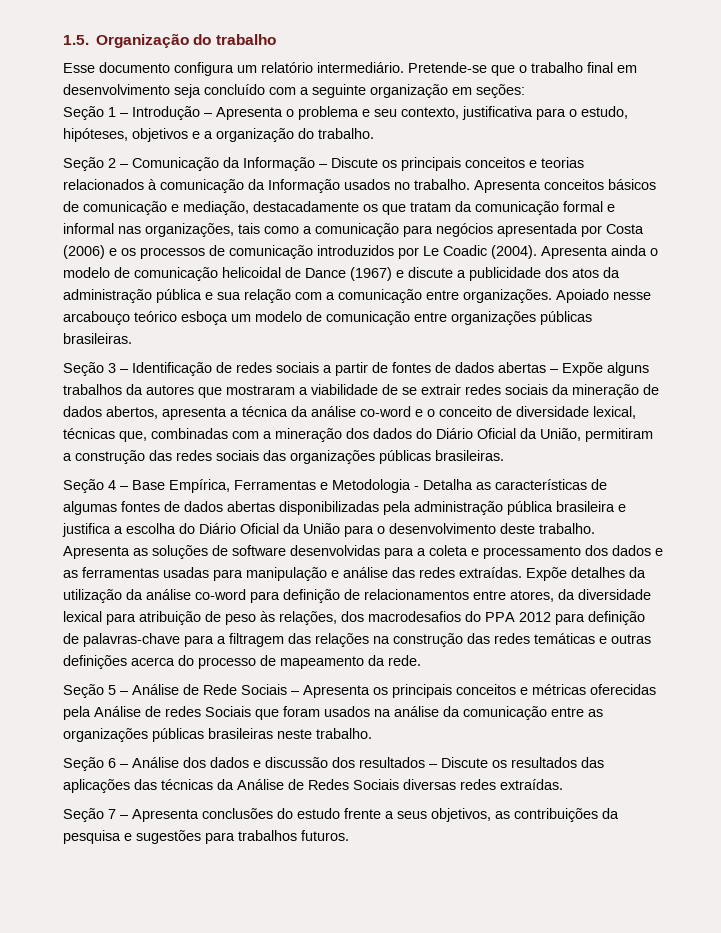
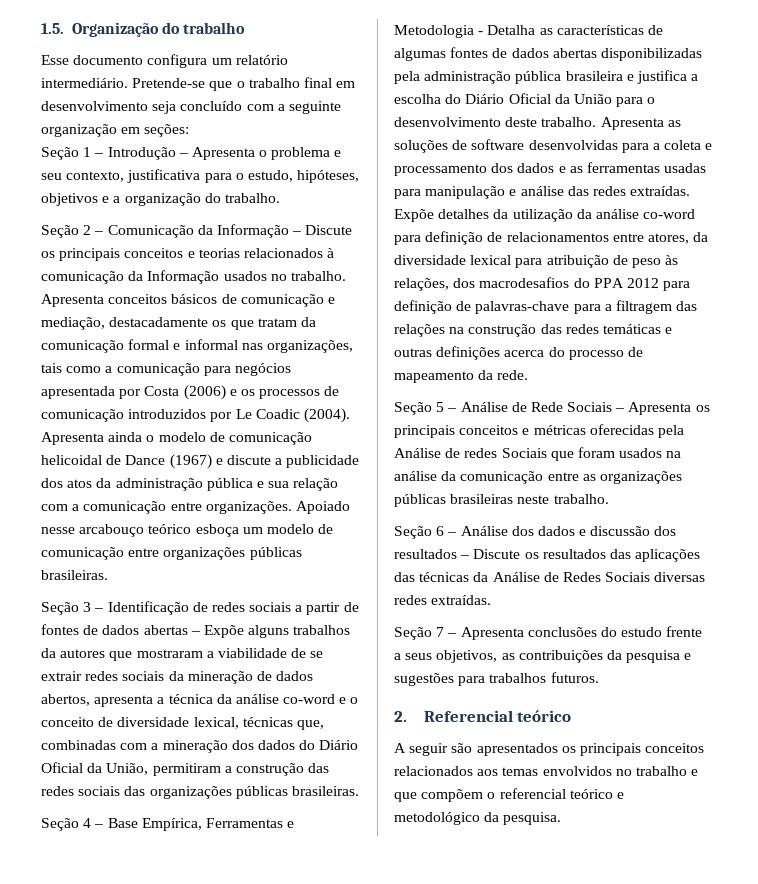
(349, 835) none -> [394,710,572,722] [394,743,705,756] [394,766,699,776] [394,788,624,802] [394,812,562,825] // 2. Referencial teórico // A seguir são apresentados os principais conceitos relacionados aos temas envolvidos no trabalho e que compõem o referencial teórico e metodológico da pesquisa.

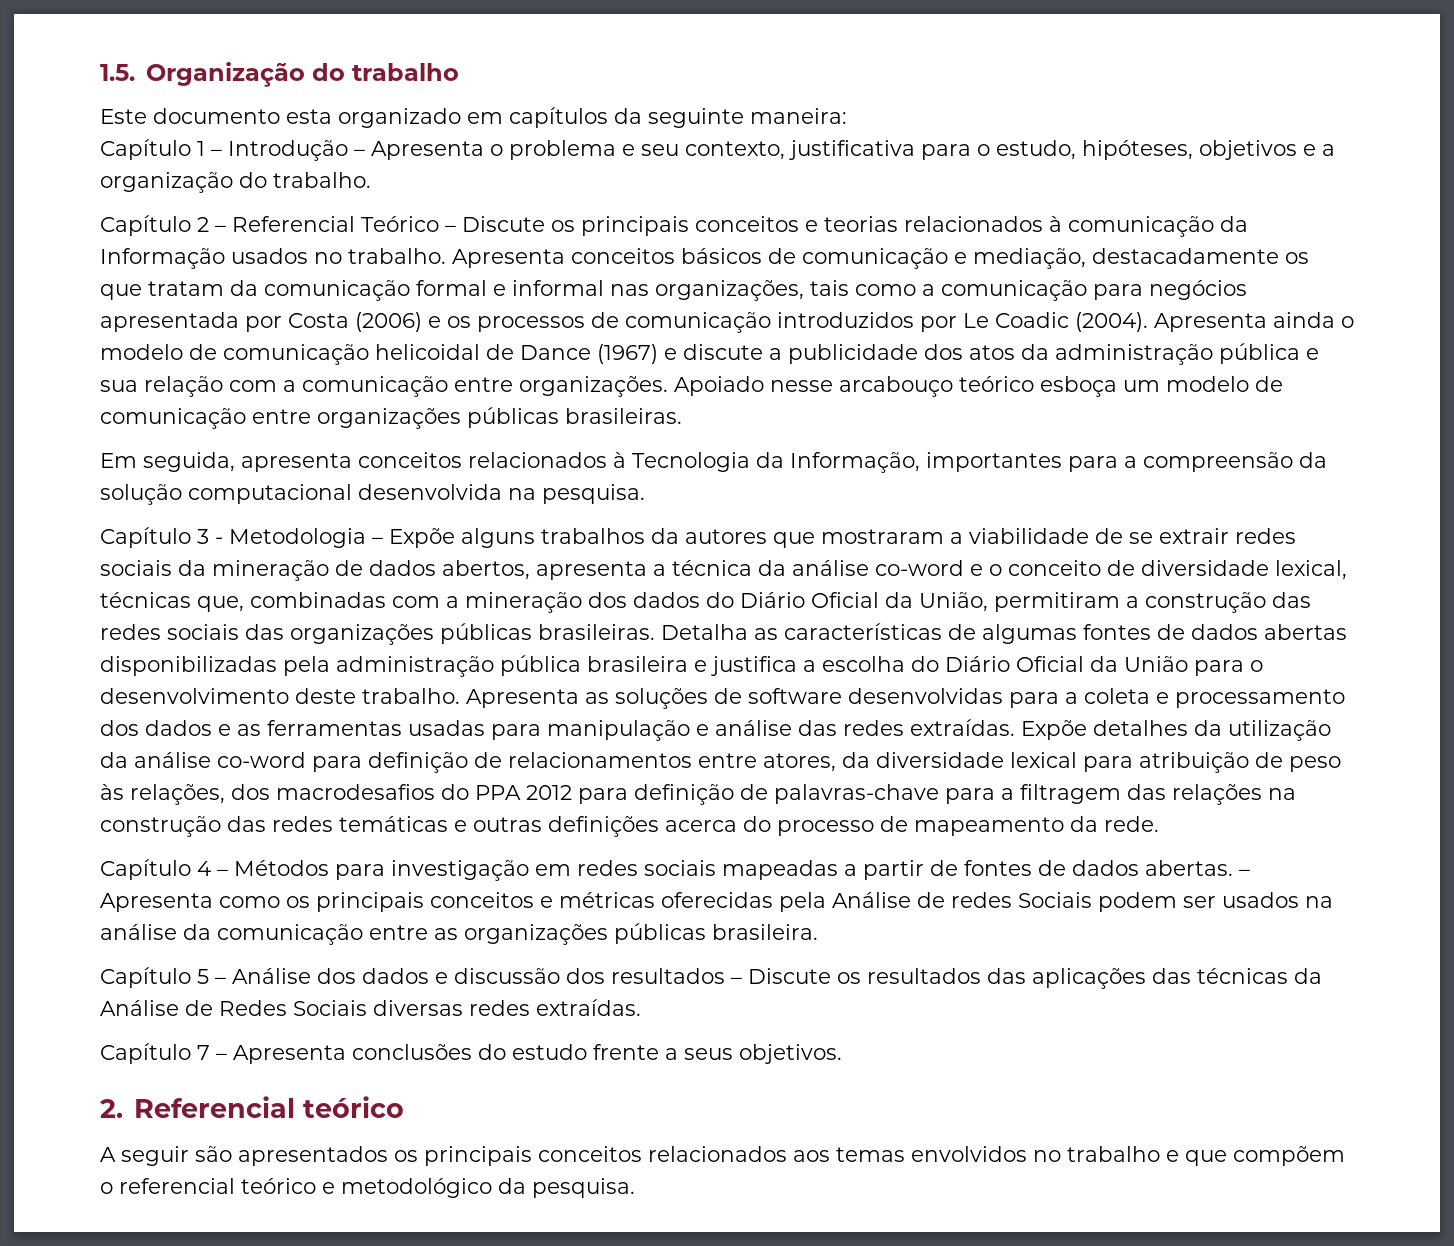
[41,54,288,68] [41,77,356,91] [41,101,341,114] [41,124,190,137] [41,147,79,160] Esse documento configura um relatório intermediário. Pretende-se que o trabalho final em desenvolvimento seja concluído com a seguinte organização em seções: // Seção -> [100,107,847,128] [100,139,191,160] Este documento esta organizado em capítulos da seguinte maneira: // Capítulo
[41,225,79,238] Seção -> [100,215,191,236] Capítulo
[107,224,289,238] Comunicação da Informação -> [232,216,439,232] Referencial Teórico
[41,601,359,615] [41,624,188,635] Seção 3 – Identificação de redes sociais a partir de fontes de dados abertas -> [100,452,1327,473] [100,484,645,505] [100,527,366,548] Em seguida, apresenta conceitos relacionados à Tecnologia da Informação, importantes para a compreensão da solução computacional desenvolvida na pesquisa. // Capítulo 3 - Metodologia
[41,818,295,831] [394,25,484,38] // Seção 4 – Base Empírica, Ferramentas e Metodologia - -> (655, 632) none
[394,402,692,415] Seção 5 – Análise de Rede Sociais – Apresenta -> [100,859,1250,881] [100,893,280,912] Capítulo 4 – Métodos para investigação em redes sociais mapeadas a partir de fontes de dados abertas. – Apresenta como
[550,447,615,461] que foram -> [1098,892,1216,912] podem ser
[450,494,609,504] [394,526,445,539] brasileiras neste trabalho. // Seção 6 -> [712,924,818,940] [100,967,209,988] brasileira. // Capítulo 5
[394,627,432,640] Seção -> [100,1043,191,1064] Capítulo
[436,650,692,663] [394,672,599,686] objetivos, as contribuições da pesquisa e sugestões para trabalhos futuros. -> [739,1044,842,1064] objetivos.

